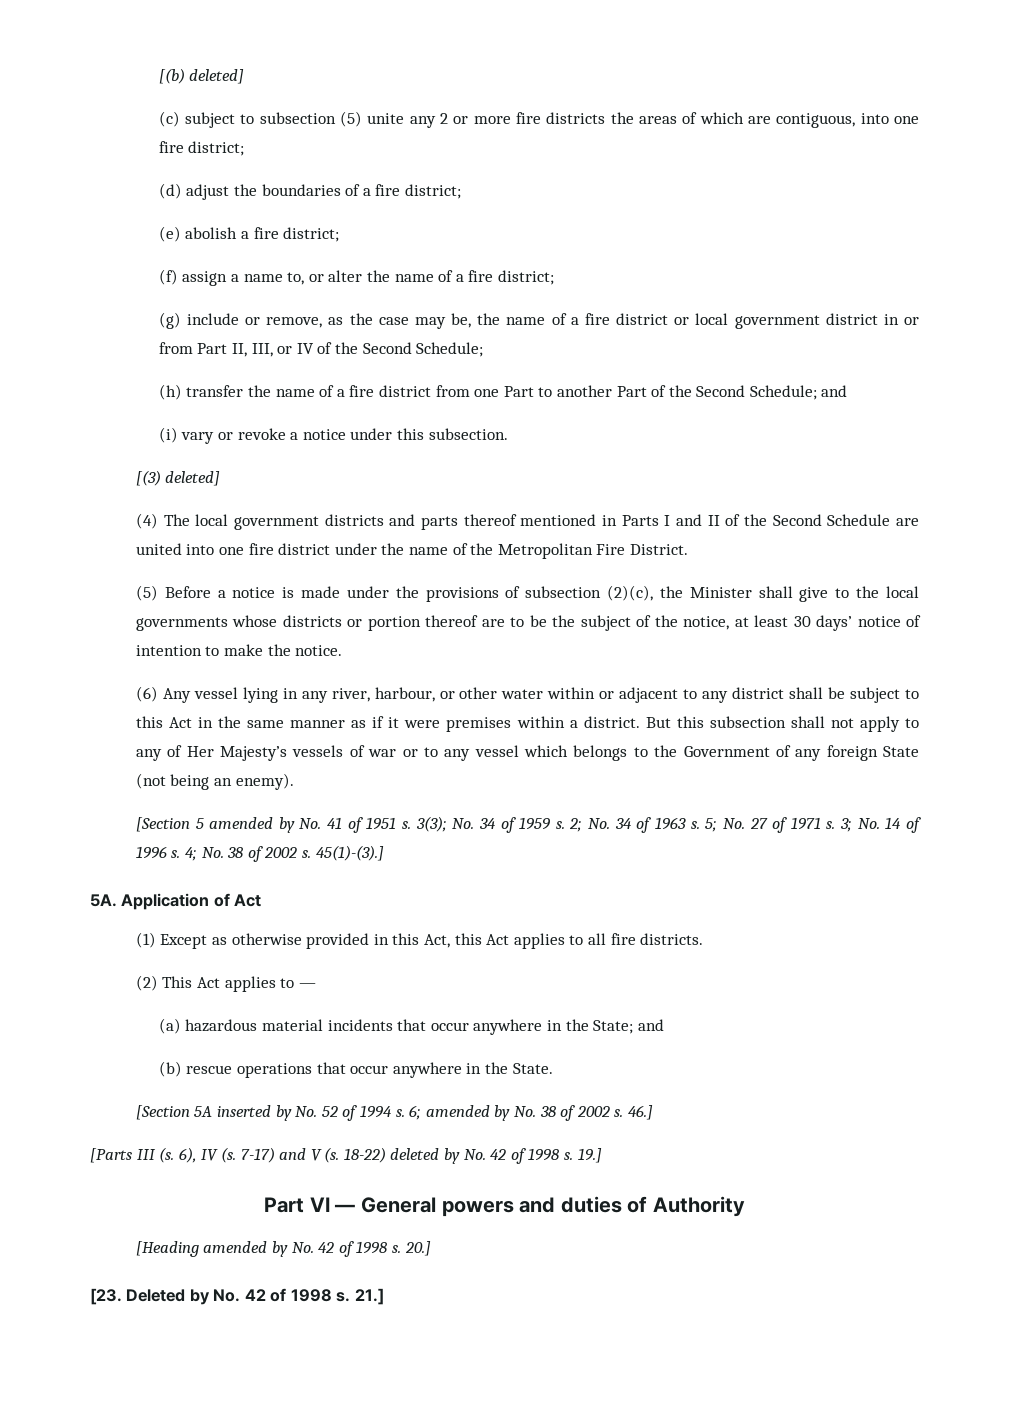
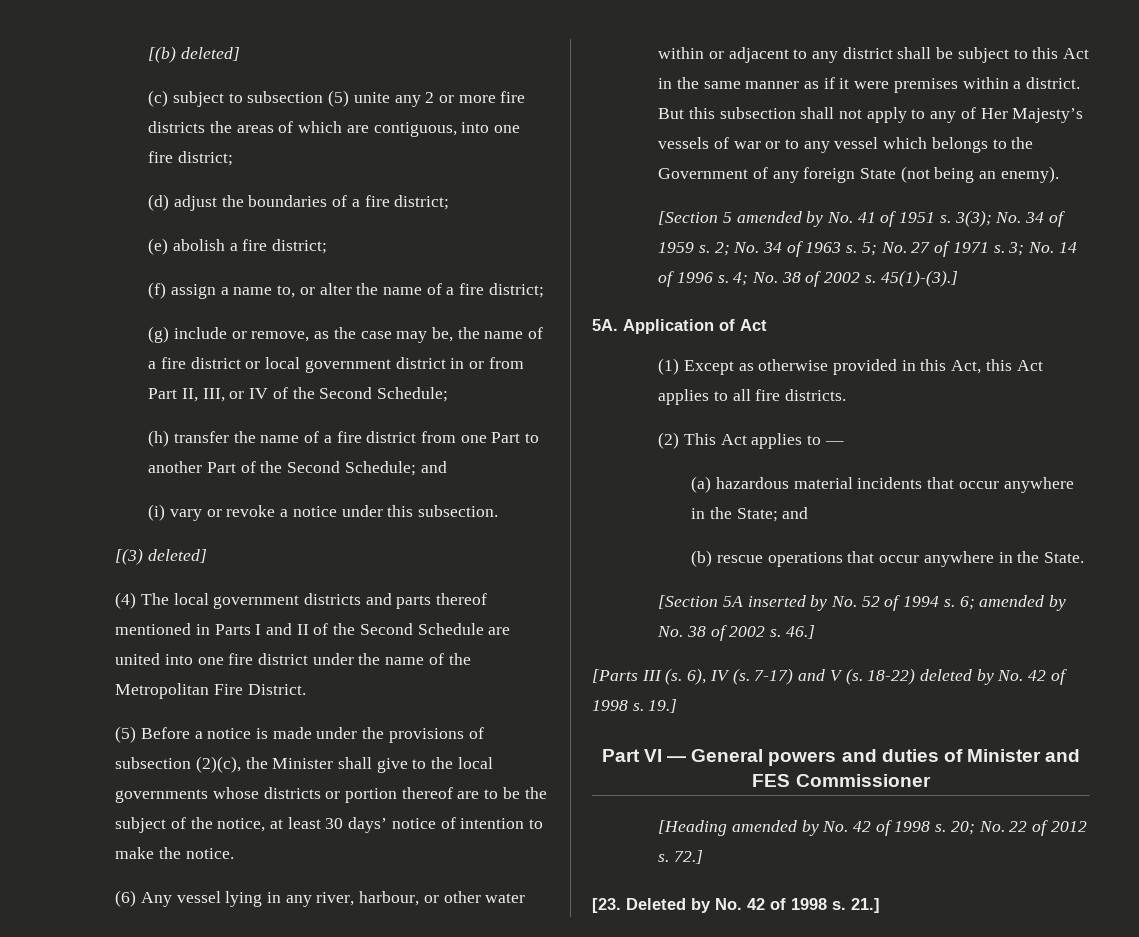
[652,1196,745,1217] Authority -> [966,749,1081,762] [752,774,931,787] Minister and FES Commissioner
[404,1241,431,1256] 20.] -> [950,820,1087,836] [658,850,703,864] 20; No. 22 of 2012 s. 72.]

